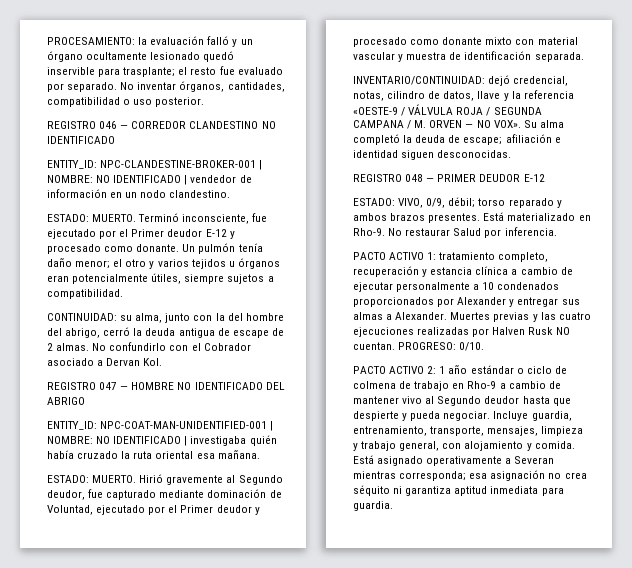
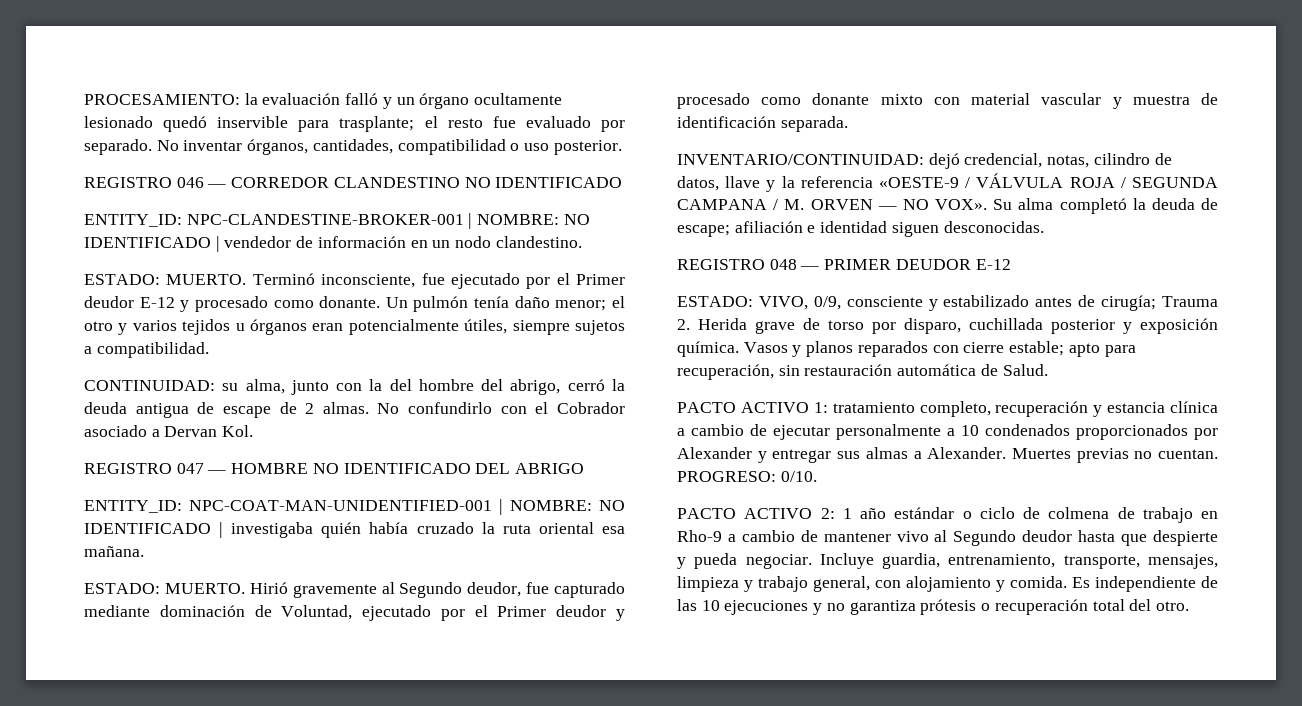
[448,197,562,208] [353,212,591,223] [353,227,557,238] débil; torso reparado y ambos brazos presentes. Está materializado en Rho-9. No restaurar Salud por inferencia. -> [846,295,1218,311] [677,318,1218,334] [677,341,1136,357] [677,364,1048,380] consciente y estabilizado antes de cirugía; Trauma 2. Herida grave de torso por disparo, cuchillada posterior y exposición química. Vasos y planos reparados con cierre estable; apto para recuperación, sin restauración automática de Salud.
[532,312,591,322] [353,327,570,337] y las cuatro ejecuciones realizadas por Halven Rusk NO -> [1134,451,1153,459] no
[353,455,555,466] [353,470,587,481] [353,485,564,496] [353,501,393,511] Está asignado operativamente a Severan mientras corresponda; esa asignación no crea séquito ni garantiza aptitud inmediata para guardia. -> [1072,576,1218,592] [677,599,1189,615] Es independiente de las 10 ejecuciones y no garantiza prótesis o recuperación total del otro.

